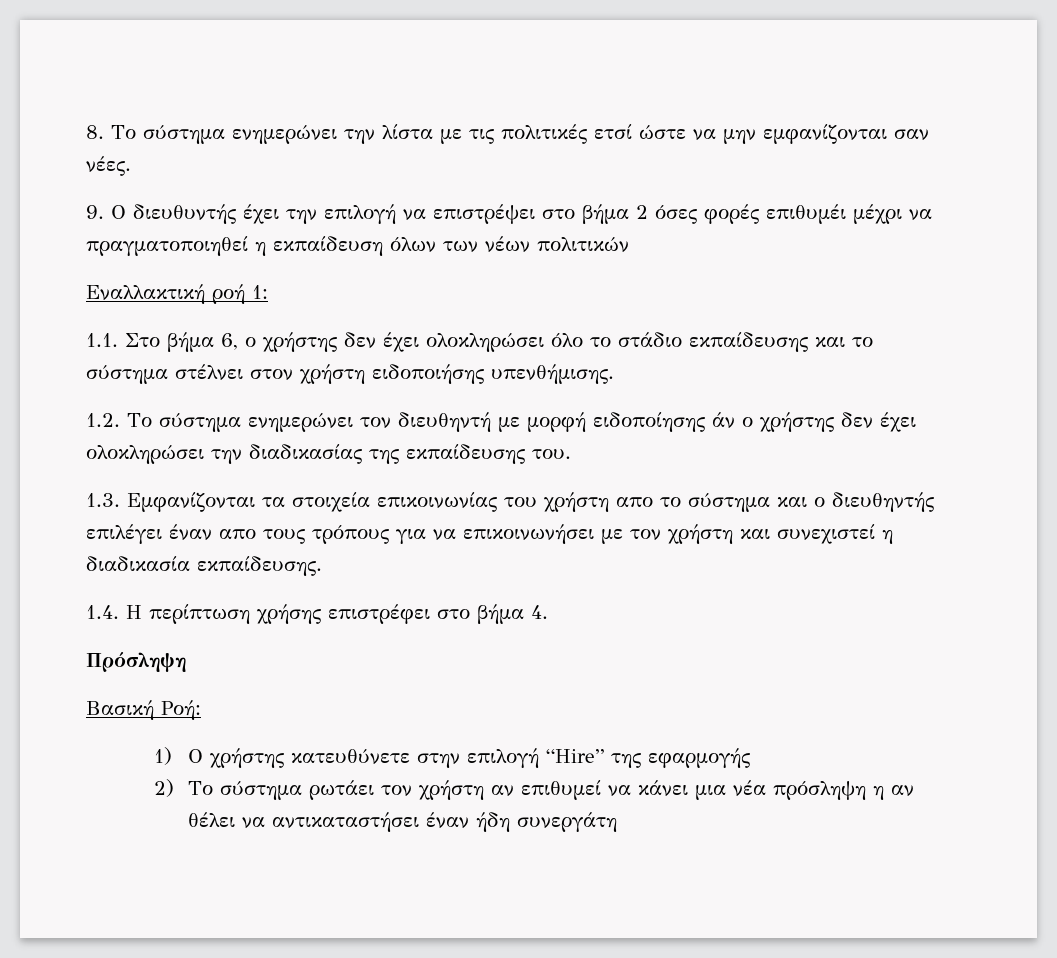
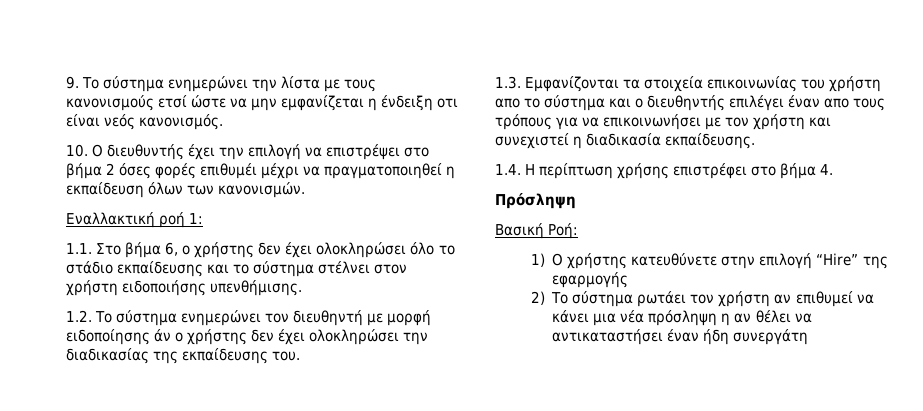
[86,125,104,139] 8. -> [66,76,79,89] 9.
[468,124,587,144] τις πολιτικές -> [344,79,377,92] [66,95,154,111] τους κανονισμούς
[762,124,929,144] [86,156,131,176] [86,205,104,219] εμφανίζονται σαν νέες. // 9. -> [281,95,459,111] [66,114,224,130] [66,144,88,157] εμφανίζεται η ένδειξη οτι είναι νεός κανονισμός. // 10.
[485,236,629,252] νέων πολιτικών -> [218,182,306,198] κανονισμών.

